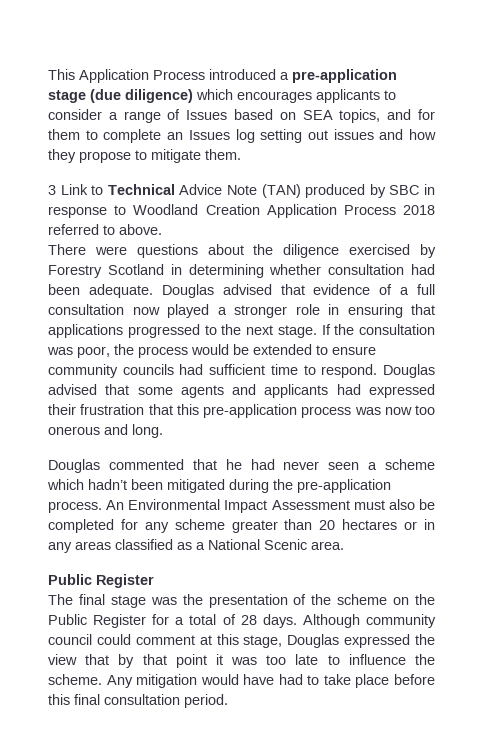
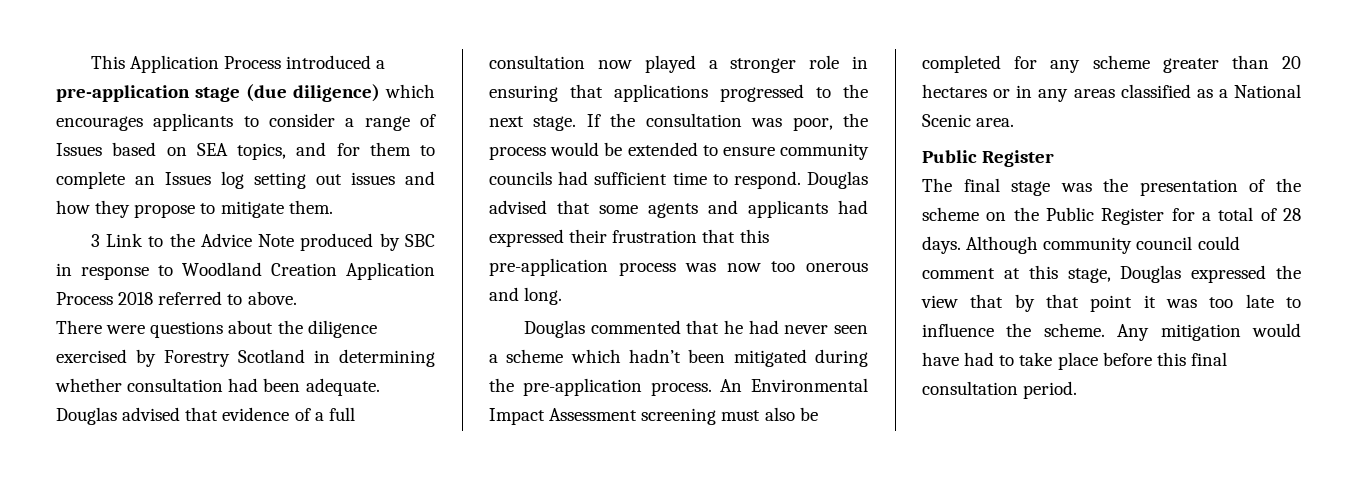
[107,184,175,195] Technical -> [169,233,195,247] the
[261,184,301,198] (TAN) -> (295, 240) none
(350, 505) none -> [641,408,717,425] screening

